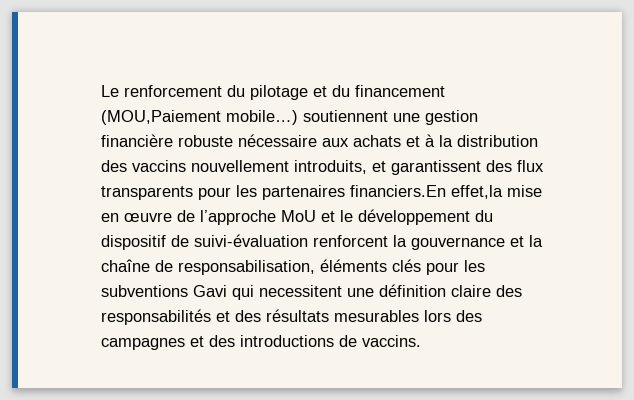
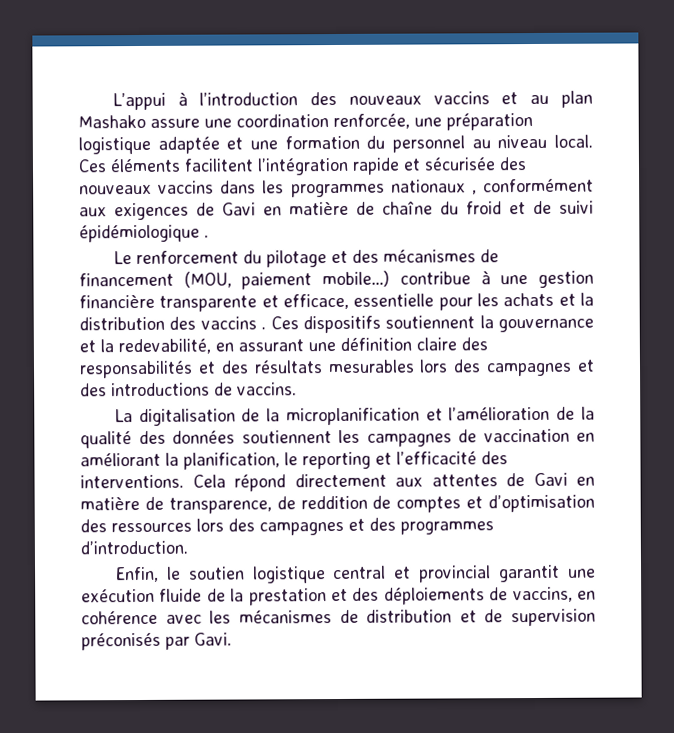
(101, 91) none -> [112,90,593,111] [78,113,533,131] [78,134,593,155] [78,157,527,176] [79,178,594,198] [79,200,594,221] [79,224,209,243] L’appui à l’introduction des nouveaux vaccins et au plan Mashako assure une coordination renforcée, une préparation logistique adaptée et une formation du personnel au niveau local. Ces éléments facilitent l’intégration rapide et sécurisée des nouveaux vaccins dans les programmes nationaux , conformément aux exigences de Gavi en matière de chaîne du froid et de suivi épidémiologique . //
[332,85,445,97] [101,110,478,125] [101,134,349,147] du financement (MOU,Paiement mobile…) soutiennent une gestion financière robuste nécessaire aux -> [351,249,499,263] [79,270,594,290] [79,293,499,312] des mécanismes de financement (MOU, paiement mobile…) contribue à une gestion financière transparente et efficace, essentielle pour les
[425,134,435,147] à -> (576, 299) none
[191,160,544,175] [101,185,542,200] [101,209,493,225] [101,234,543,250] [101,259,485,275] [101,285,342,300] nouvellement introduits, et garantissent des flux transparents pour les partenaires financiers.En effet,la mise en œuvre de l’approche MoU et le développement du dispositif de suivi-évaluation renforcent la gouvernance et la chaîne de responsabilisation, éléments clés pour les subventions Gavi qui necessitent -> [261,315,594,334] [79,338,304,355] . Ces dispositifs soutiennent la gouvernance et la redevabilité, en assurant
(421, 341) none -> [114,406,595,427] [80,428,595,449] [80,451,508,470] [80,472,595,492] [80,494,595,514] [80,517,494,536] [80,540,188,555] [115,564,596,584] [81,586,596,606] [81,608,596,627] [81,632,232,651] // La digitalisation de la microplanification et l’amélioration de la qualité des données soutiennent les campagnes de vaccination en améliorant la planification, le reporting et l’efficacité des interventions. Cela répond directement aux attentes de Gavi en matière de transparence, de reddition de comptes et d’optimisation des ressources lors des campagnes et des programmes d’introduction. // Enfin, le soutien logistique central et provincial garantit une exécution fluide de la prestation et des déploiements de vaccins, en cohérence avec les mécanismes de distribution et de supervision préconisés par Gavi.

